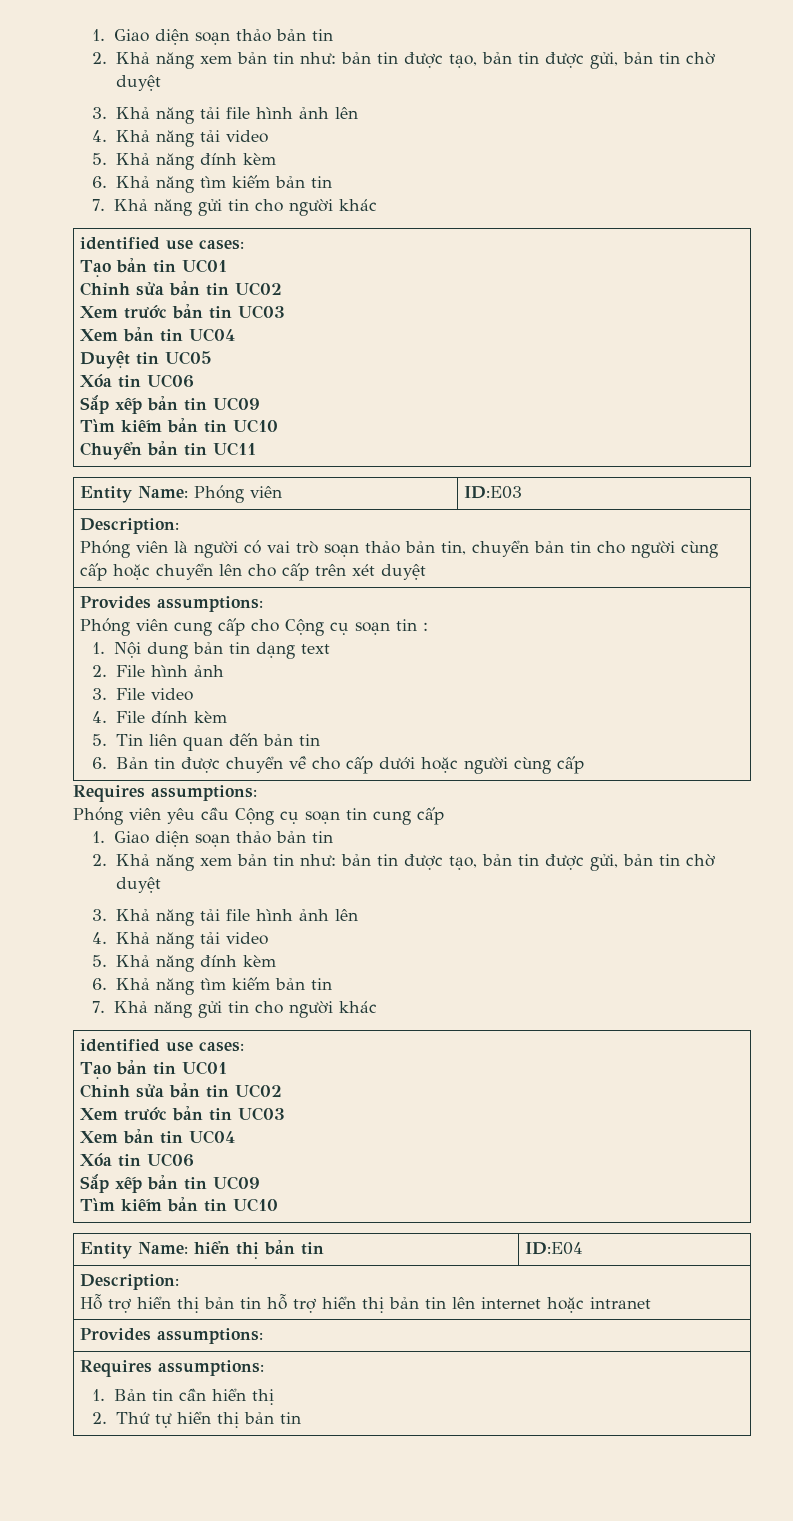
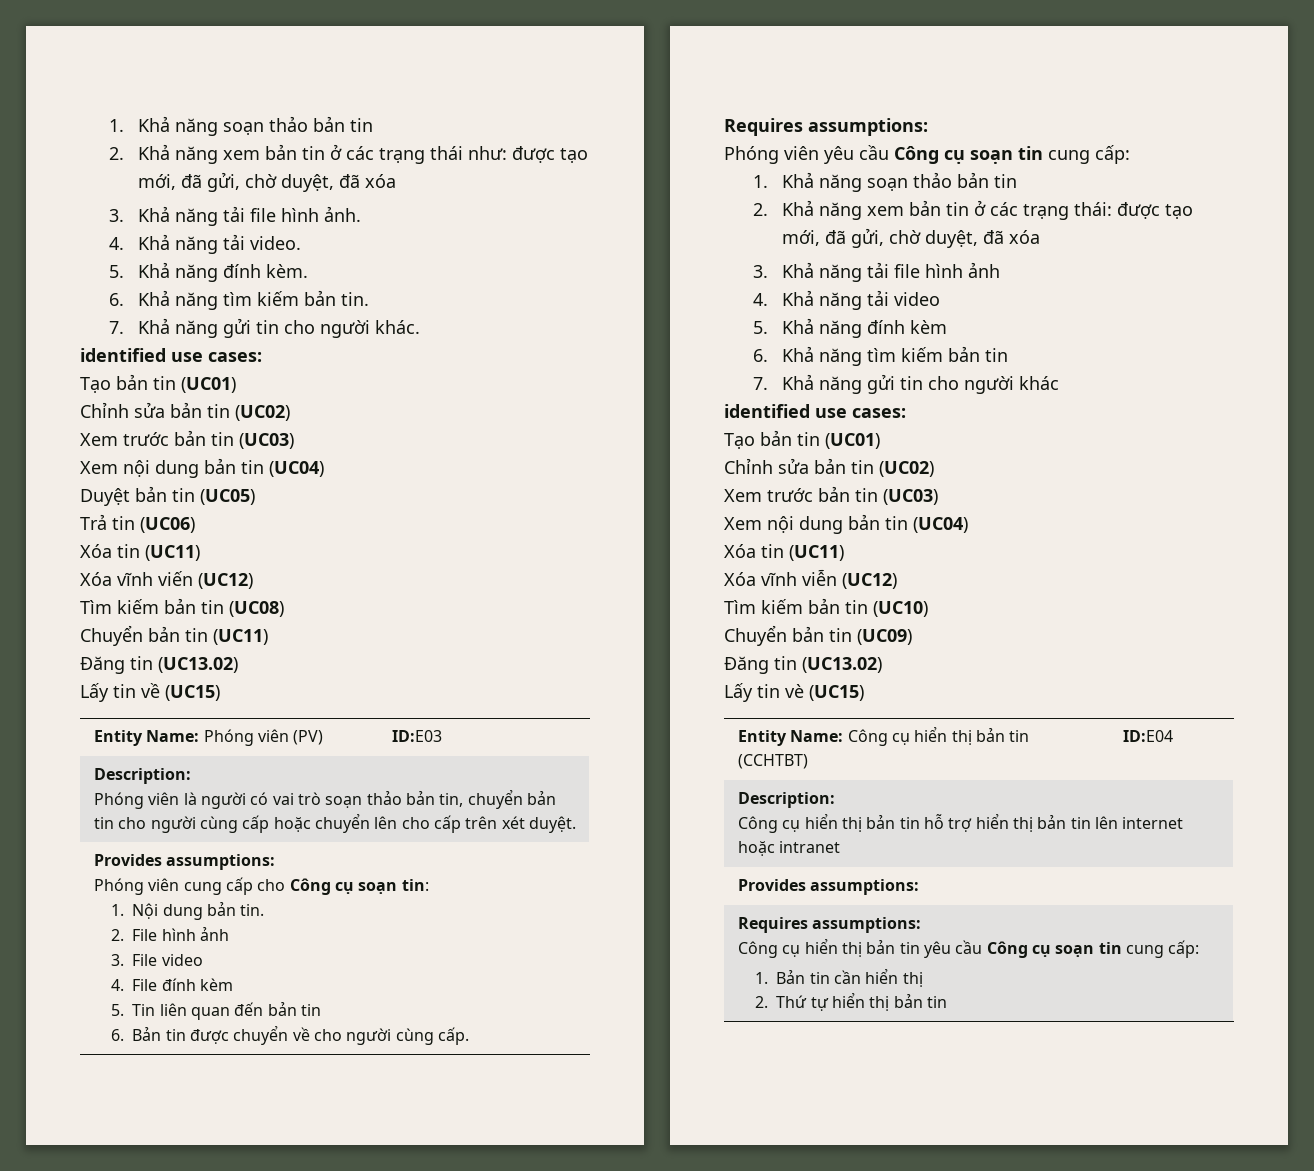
[92,29,190,45] 1. Giao diện -> [108,116,218,136] 1. Khả năng
[300,52,717,69] [116,75,162,91] [92,107,359,124] [92,130,269,147] [92,153,277,170] [92,175,333,193] [92,199,378,216] [80,237,245,250] [80,258,228,277] [80,281,283,296] [80,304,286,319] [80,327,236,342] [80,351,213,369] [80,374,195,388] [80,395,261,414] [80,418,279,433] [80,441,257,460] như: bản tin được tạo, bản tin được gửi, bản tin chờ duyệt // 3. Khả năng tải file hình ảnh lên // 4. Khả năng tải video // 5. Khả năng đính kèm // 6. Khả năng tìm kiếm bản tin // 7. Khả năng gửi tin cho người khác // identified use cases: // Tạo bản tin UC01 // Chỉnh sửa bản tin UC02 // Xem trước bản tin UC03 // Xem bản tin UC04 // Duyệt tin UC05 // Xóa tin UC06 // Sắp xếp bản tin UC09 // Tìm kiếm bản tin UC10 // Chuyển bản tin UC11 -> [329,144,588,164] [137,172,396,192] [108,206,361,226] [108,234,301,254] [108,262,308,282] [108,290,369,310] [108,318,420,338] [80,348,262,362] [80,374,236,393] [80,402,290,421] [80,430,294,449] [80,458,324,478] [80,486,255,506] [80,514,195,533] [80,544,200,561] [80,571,253,589] [80,598,284,617] [80,625,268,646] [80,656,238,674] [80,683,220,702] ở các trạng thái như: được tạo mới, đã gửi, chờ duyệt, đã xóa // 3. Khả năng tải file hình ảnh. // 4. Khả năng tải video. // 5. Khả năng đính kèm. // 6. Khả năng tìm kiếm bản tin. // 7. Khả năng gửi tin cho người khác. // identified use cases: // Tạo bản tin (UC01) // Chỉnh sửa bản tin (UC02) // Xem trước bản tin (UC03) // Xem nội dung bản tin (UC04) // Duyệt bản tin (UC05) // Trả tin (UC06) // Xóa tin (UC11) // Xóa vĩnh viến (UC12) // Tìm kiếm bản tin (UC08) // Chuyển bản tin (UC11) // Đăng tin (UC13.02) // Lấy tin về (UC15)
(283, 492) none -> [293,730,324,745] (PV)
[381,564,427,580] duyệt -> [528,816,576,833] duyệt.
[285,619,429,636] Cộng cụ soạn tin : -> [289,878,429,895] Công cụ soạn tin:
[228,642,330,659] tin dạng text -> [240,904,265,916] tin.
[345,756,584,774] cấp dưới hoặc người cùng cấp -> [346,1027,469,1045] người cùng cấp.
[235,807,444,825] [92,831,190,847] Cộng cụ soạn tin cung cấp // 1. Giao diện -> [894,145,1130,164] [752,172,862,192] Công cụ soạn tin cung cấp: // 1. Khả năng
[300,854,717,871] [116,877,162,893] [92,909,359,926] như: bản tin được tạo, bản tin được gửi, bản tin chờ duyệt // 3. Khả năng tải file hình ảnh lên -> [973,200,1193,220] [781,228,1040,248] [752,262,1000,282] ở các trạng thái: được tạo mới, đã gửi, chờ duyệt, đã xóa // 3. Khả năng tải file hình ảnh
[80,1039,245,1052] [80,1060,228,1079] [80,1083,283,1098] [80,1106,286,1121] [80,1129,236,1144] [80,1153,195,1167] [80,1174,261,1193] [80,1197,279,1212] [80,1240,325,1259] // identified use cases: // Tạo bản tin UC01 // Chỉnh sửa bản tin UC02 // Xem trước bản tin UC03 // Xem bản tin UC04 // Xóa tin UC06 // Sắp xếp bản tin UC09 // Tìm kiếm bản tin UC10 // Entity Name: hiển thị bản tin -> [724,404,906,418] [724,430,880,449] [724,458,934,477] [724,486,938,505] [724,514,968,534] [724,544,844,561] [724,569,897,589] [724,598,928,617] [724,625,912,646] [724,656,882,674] [724,683,864,702] [738,726,1030,746] [738,754,809,769] // identified use cases: // Tạo bản tin (UC01) // Chỉnh sửa bản tin (UC02) // Xem trước bản tin (UC03) // Xem nội dung bản tin (UC04) // Xóa tin (UC11) // Xóa vĩnh viễn (UC12) // Tìm kiếm bản tin (UC10) // Chuyển bản tin (UC09) // Đăng tin (UC13.02) // Lấy tin vè (UC15) // Entity Name: Công cụ hiển thị bản tin (CCHTBT)
[80,1294,133,1313] Hỗ trợ -> [738,816,801,833] Công cụ
(265, 1368) none -> [738,938,1200,958] // Công cụ hiển thị bản tin yêu cầu Công cụ soạn tin cung cấp:

